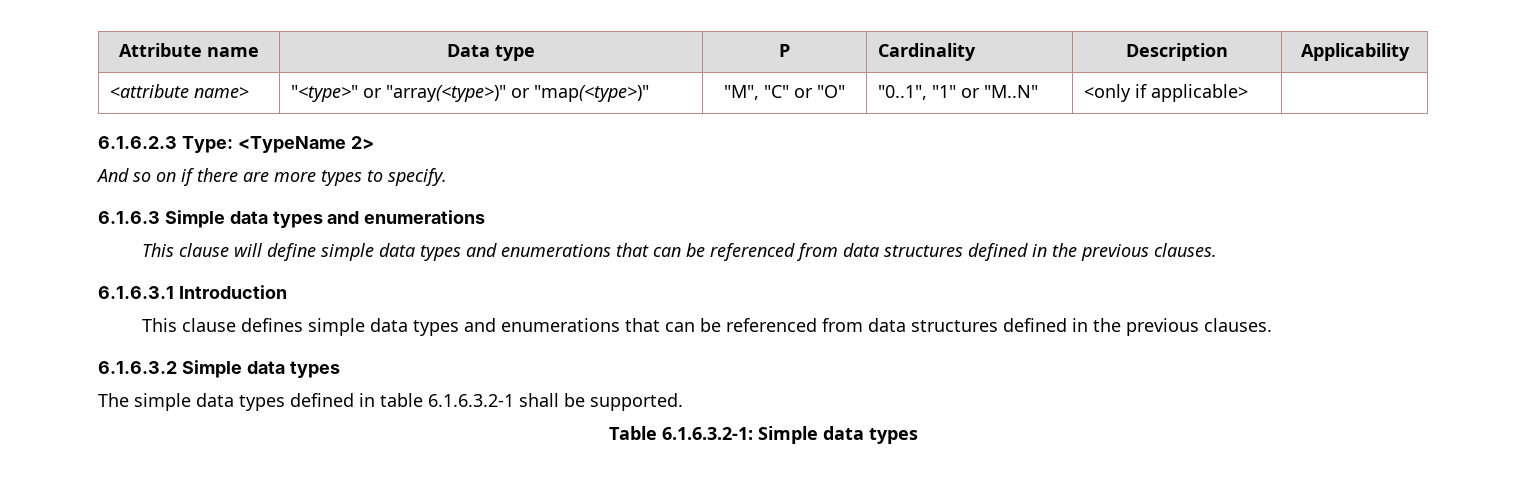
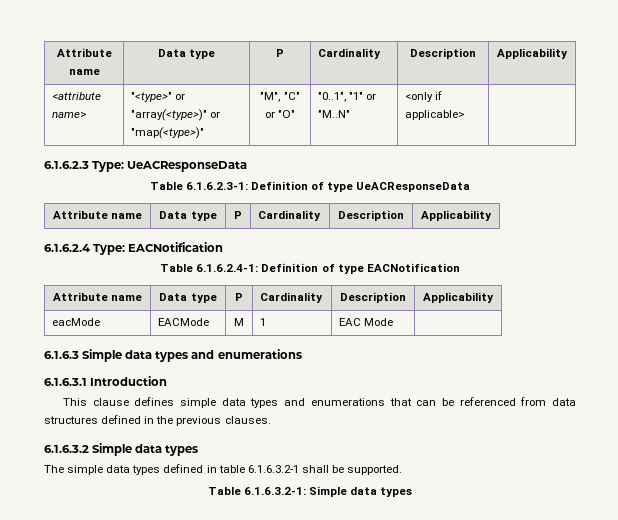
[237,136,374,153] [96,168,447,186] <TypeName 2> // And so on if there are more types to specify. -> [127,161,248,172] [149,181,471,192] [52,210,143,219] [159,211,217,221] [234,211,242,219] [257,210,321,221] [338,210,404,221] [421,210,492,221] [44,242,224,255] [160,263,460,274] [52,292,143,301] [159,293,217,303] [235,293,243,301] [259,292,323,303] [340,292,406,303] [423,292,494,303] [51,318,100,326] [157,318,209,326] [234,318,244,326] [259,318,266,326] [338,318,394,326] UeACResponseData // Table 6.1.6.2.3-1: Definition of type UeACResponseData // Attribute name | Data type | P | Cardinality | Description | Applicability // 6.1.6.2.4 Type: EACNotification // Table 6.1.6.2.4-1: Definition of type EACNotification // Attribute name | Data type | P | Cardinality | Description | Applicability // eacMode | EACMode | M | 1 | EAC Mode |
[141,243,1217,261] // This clause will define simple data types and enumerations that can be referenced from data structures defined in the previous clauses. -> (302, 354) none

